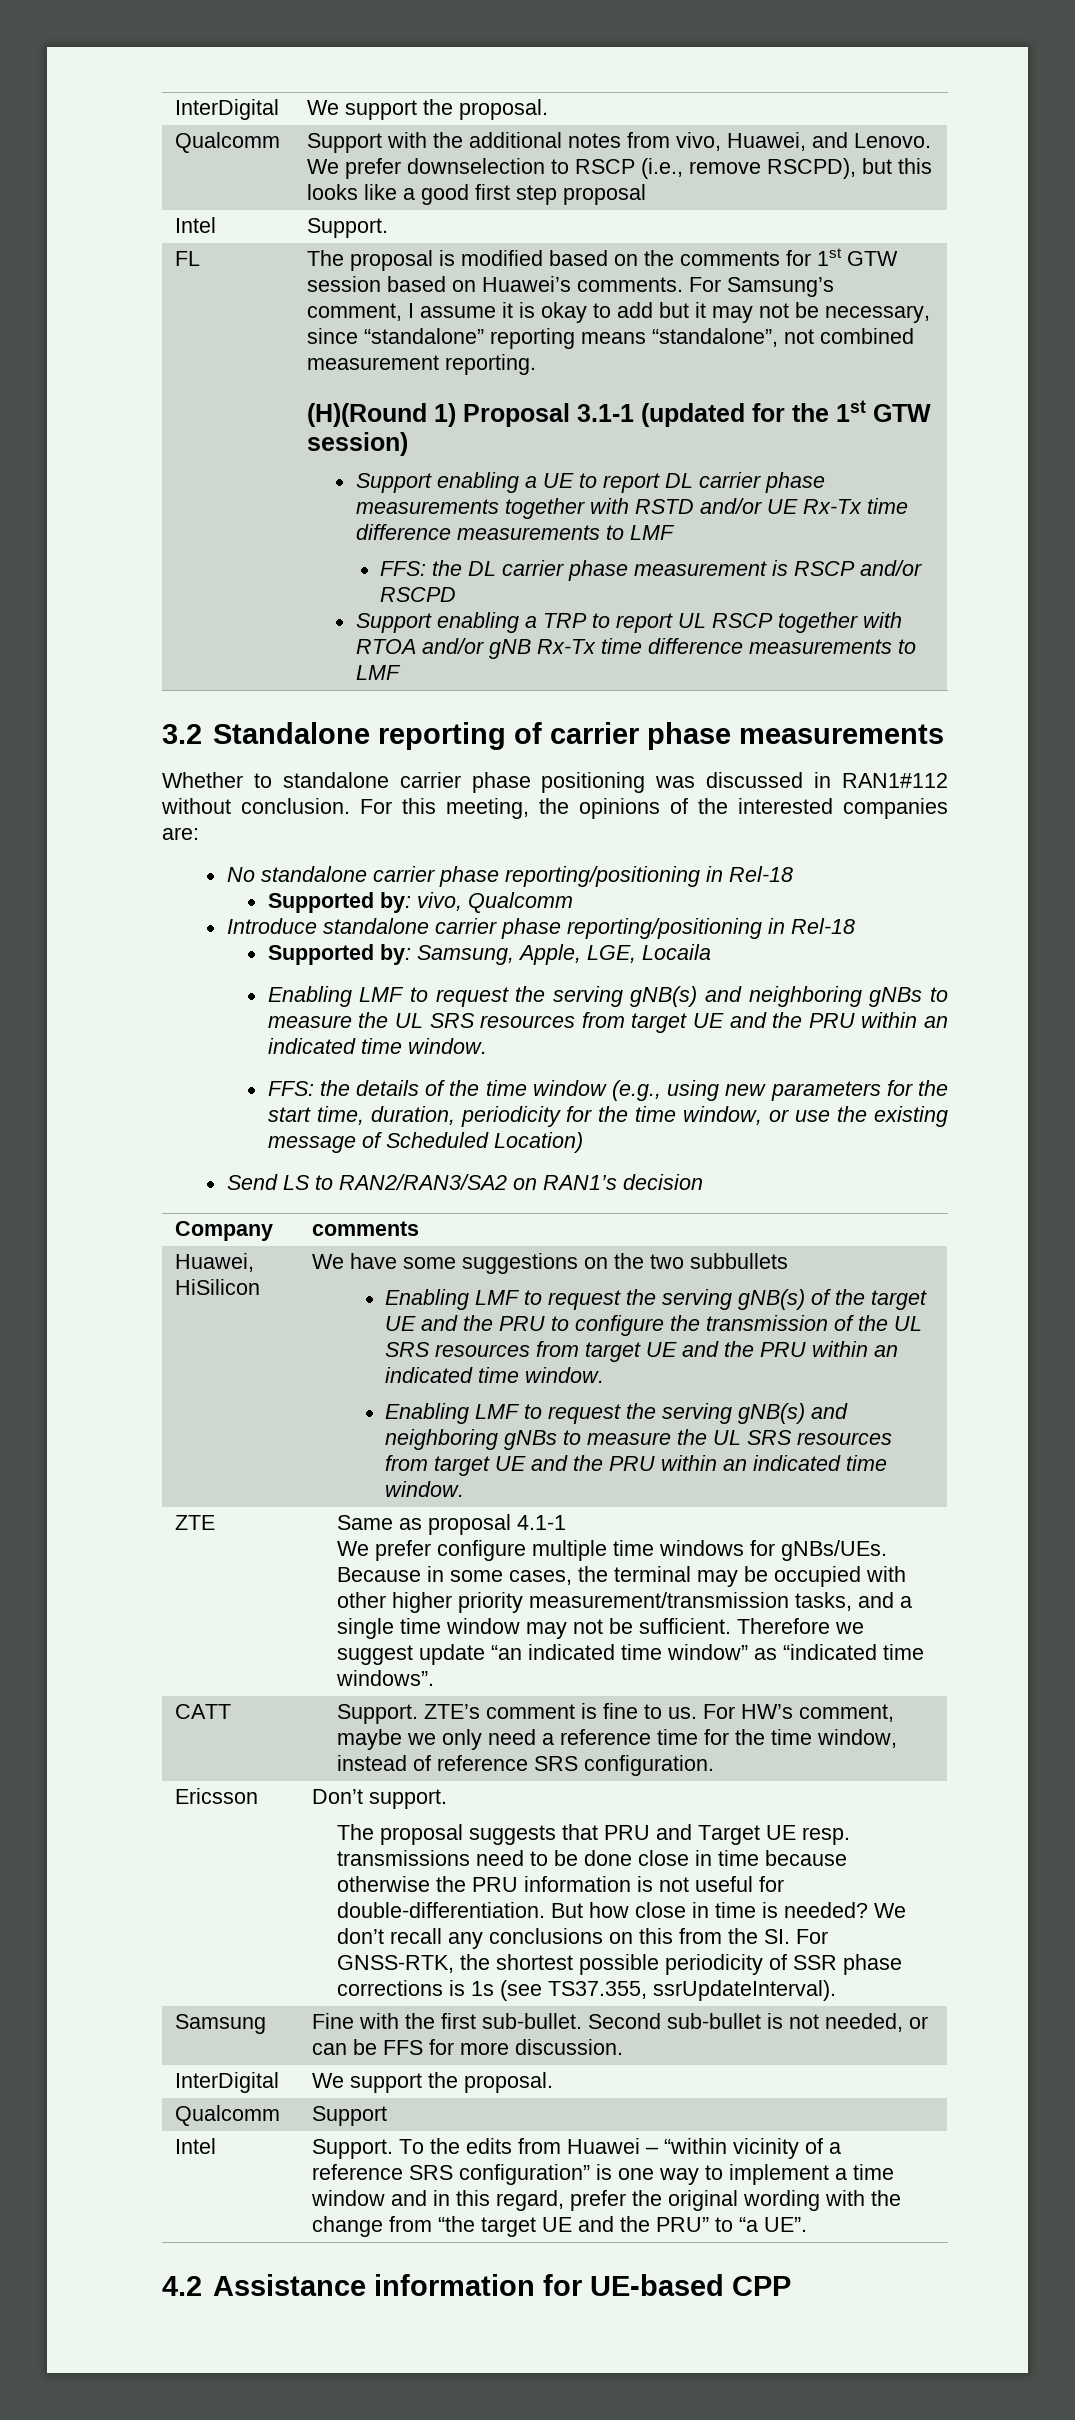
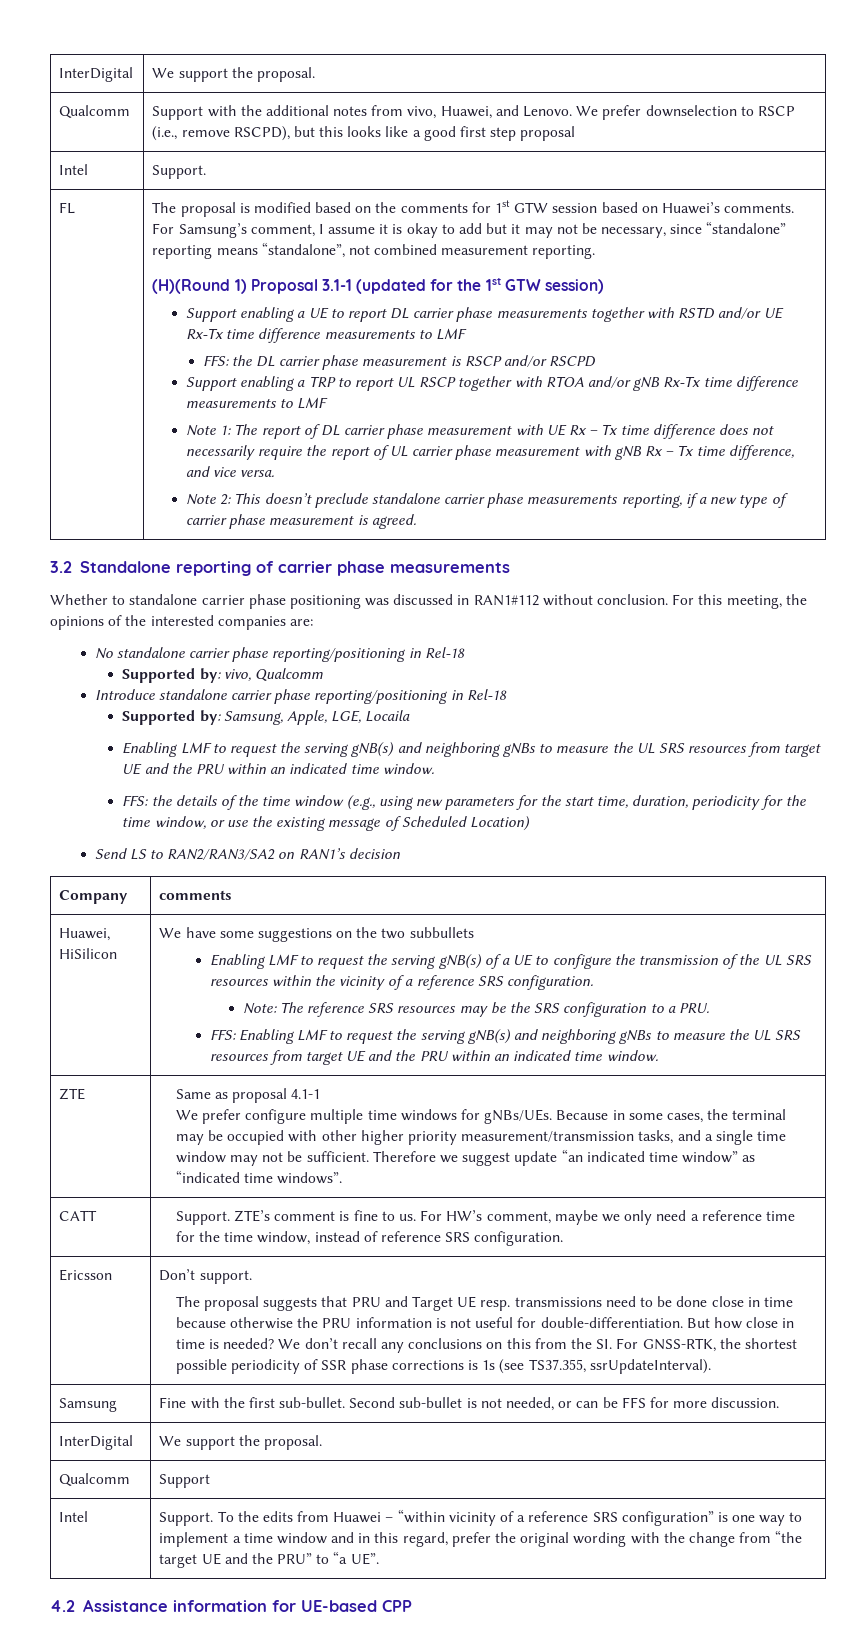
(401, 672) none -> [185,424,775,439] [185,445,794,460] [185,466,275,477] [185,493,788,508] [185,514,416,529] // Note 1: The report of DL carrier phase measurement with UE Rx – Tx time difference does not necessarily require the report of UL carrier phase measurement with gNB Rx – Tx time difference, and vice versa. // Note 2: This doesn’t preclude standalone carrier phase measurements reporting, if a new type of carrier phase measurement is agreed.
[835,1289,928,1310] [385,1315,546,1331] the target UE and the PRU -> [502,954,534,966] a UE
[536,1341,899,1362] [385,1367,605,1383] from target UE and the PRU within an indicated time window. // -> [271,975,594,990] [242,1002,709,1017] [209,1029,236,1040] within the vicinity of a reference SRS configuration. // Note: The reference SRS resources may be the SRS configuration to a PRU. // FFS:

